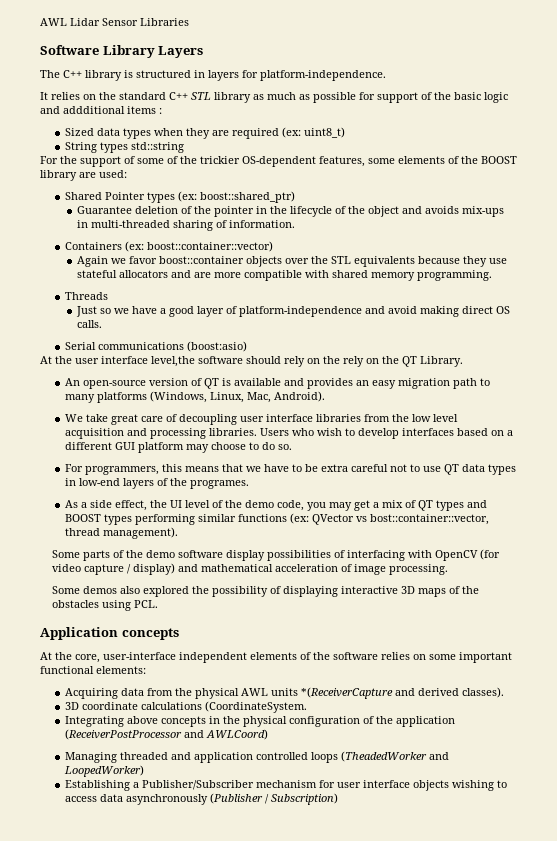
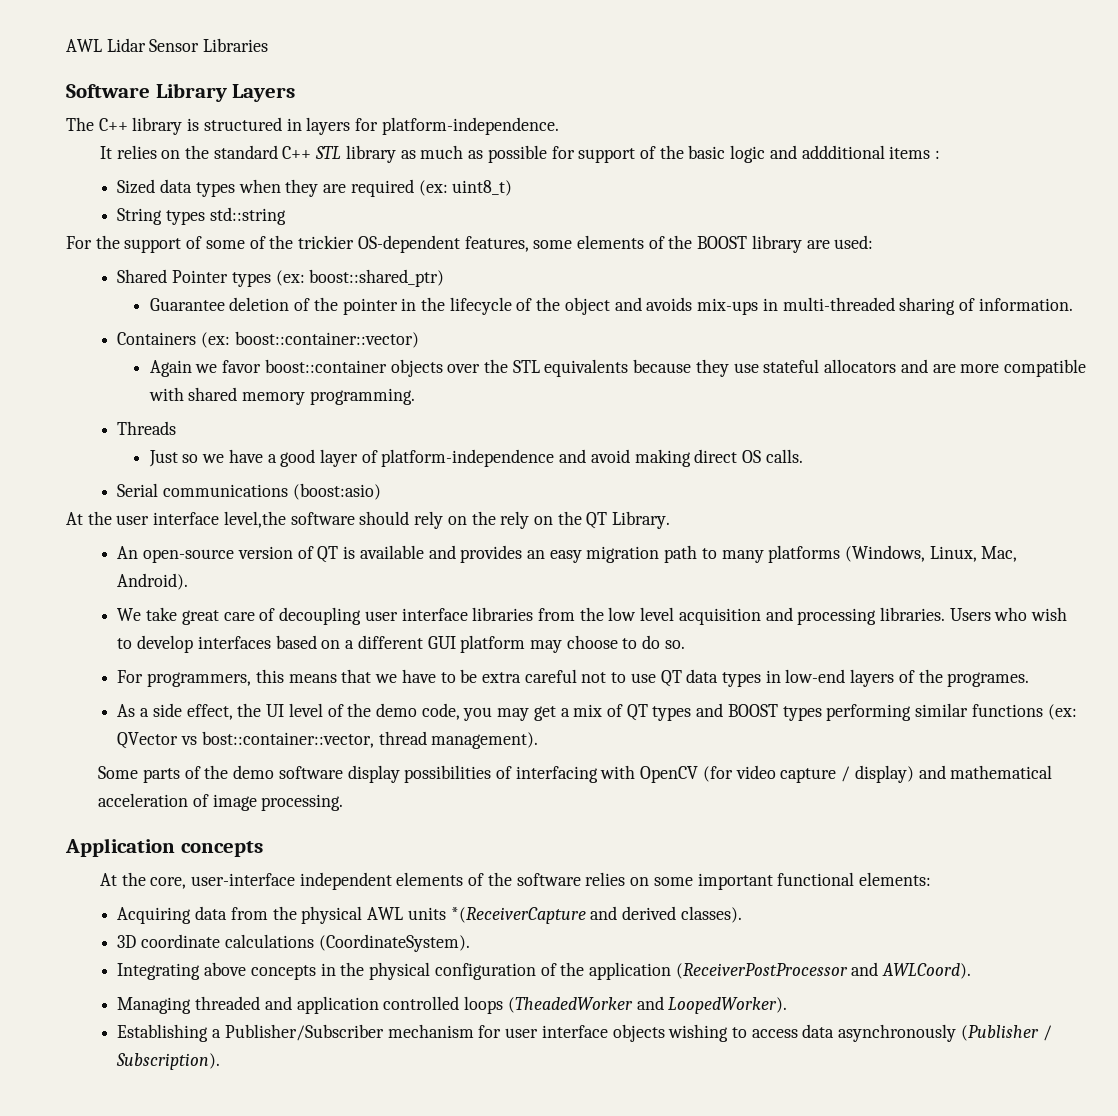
[52,586,480,597] [52,600,159,611] // Some demos also explored the possibility of displaying interactive 3D maps of the obstacles using PCL. -> (344, 802) none
[204,701,307,713] (CoordinateSystem. -> [318,934,470,952] (CoordinateSystem).
[205,729,268,740] AWLCoord) -> [882,963,972,979] AWLCoord).
[63,765,144,777] LoopedWorker) -> [668,997,788,1014] LoopedWorker).
[270,793,338,805] Subscription) -> [116,1053,221,1070] Subscription).

